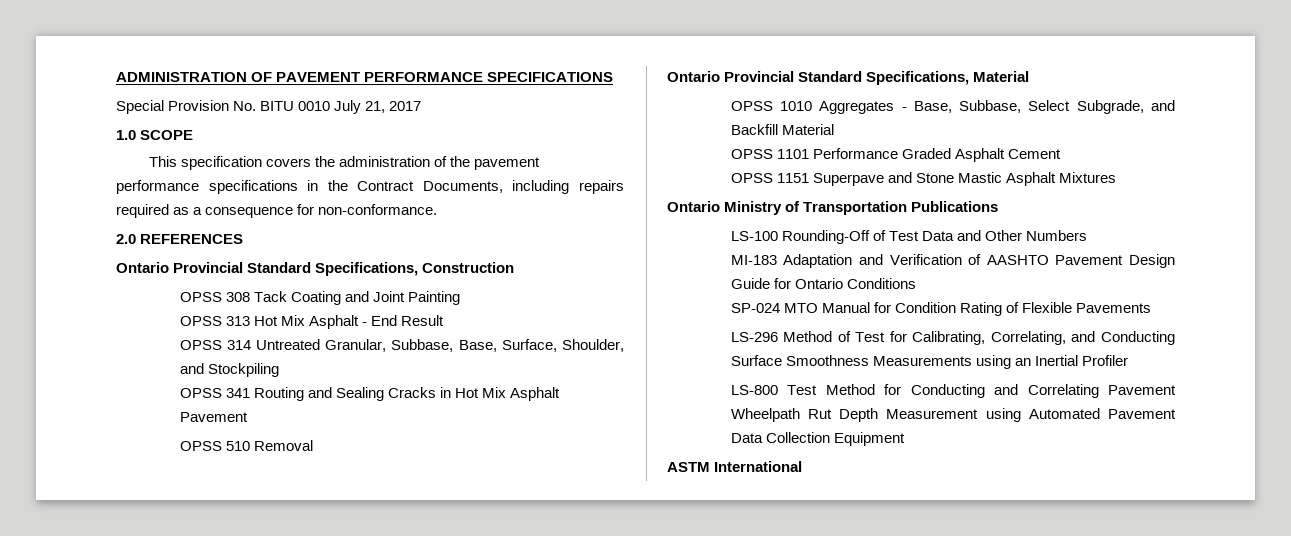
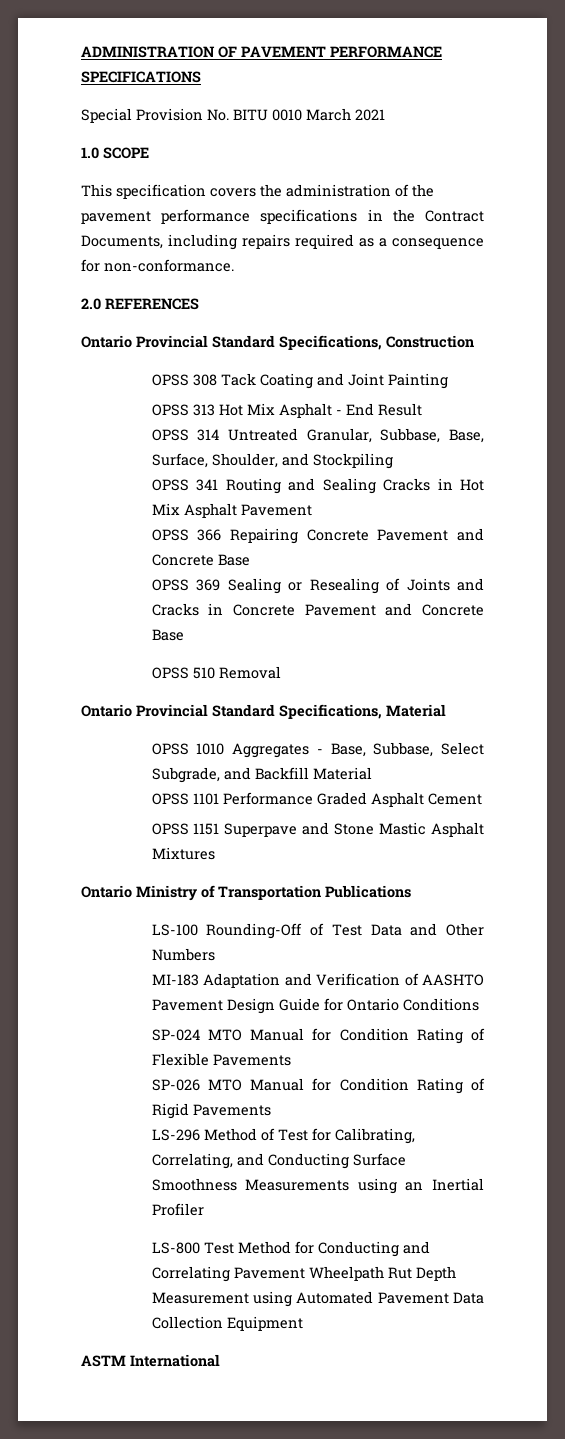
[334,100,422,114] July 21, 2017 -> [306,108,385,121] March 2021
(248, 417) none -> [151,528,484,544] [151,554,250,566] [151,578,484,594] [151,603,484,616] [151,629,184,641] // OPSS 366 Repairing Concrete Pavement and Concrete Base // OPSS 369 Sealing or Resealing of Joints and Cracks in Concrete Pavement and Concrete Base
(1152, 308) none -> [151,1078,485,1094] [151,1103,271,1119] // SP-026 MTO Manual for Condition Rating of Rigid Pavements

